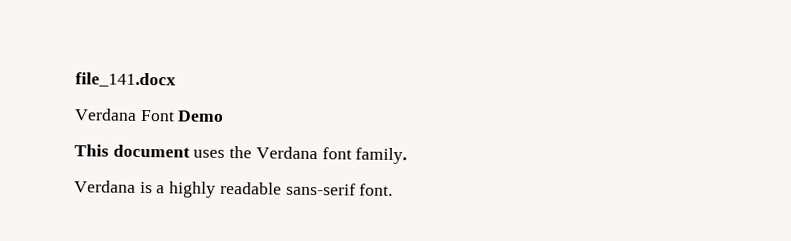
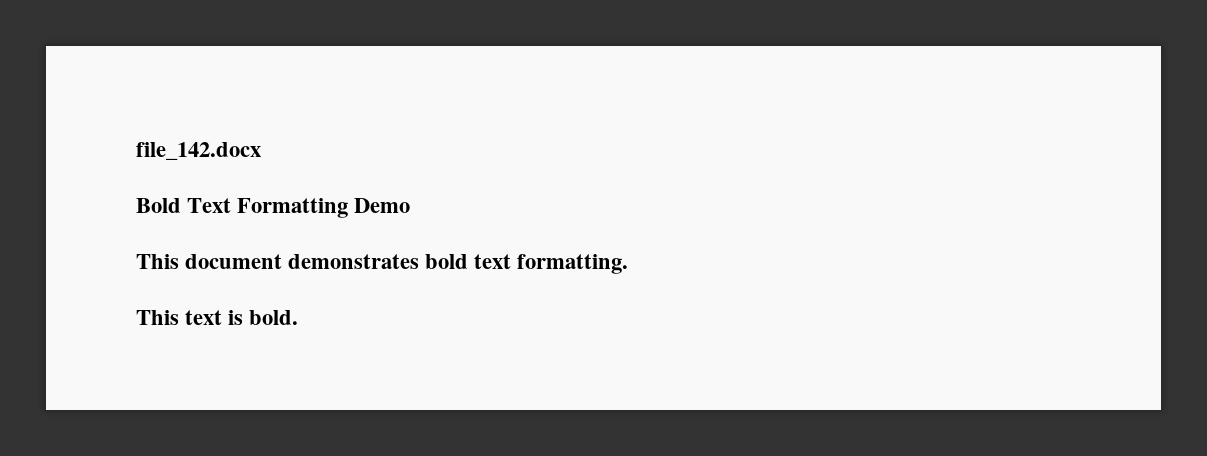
[75,72,176,88] [74,108,175,122] file_141.docx // Verdana Font -> [136,142,261,160] [136,198,349,218] file_142.docx // Bold Text Formatting
[193,146,408,165] [74,180,394,198] uses the Verdana font family. // Verdana is a highly readable sans-serif font. -> [288,254,629,274] [136,310,299,325] demonstrates bold text formatting. // This text is bold.

